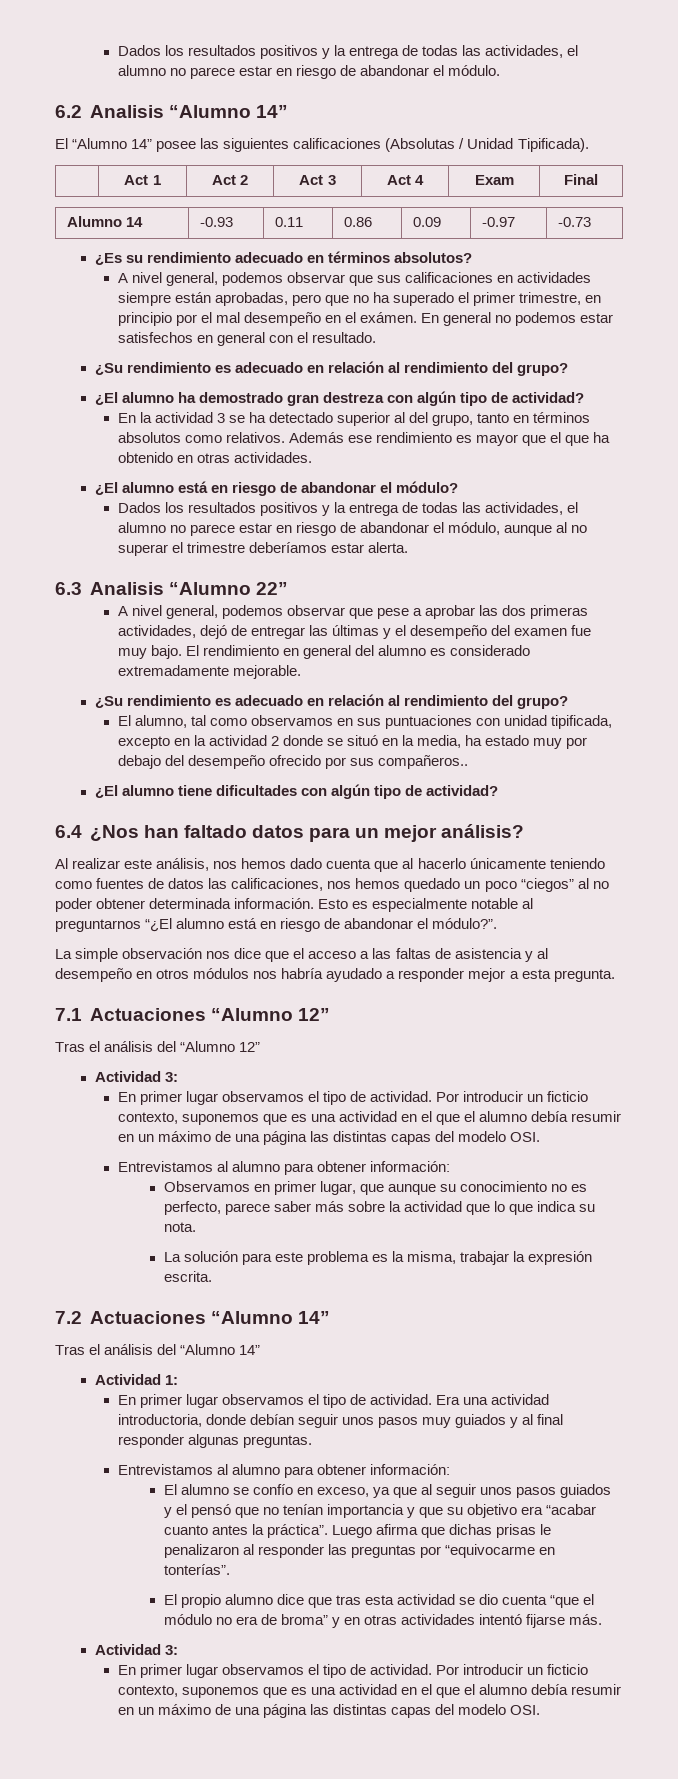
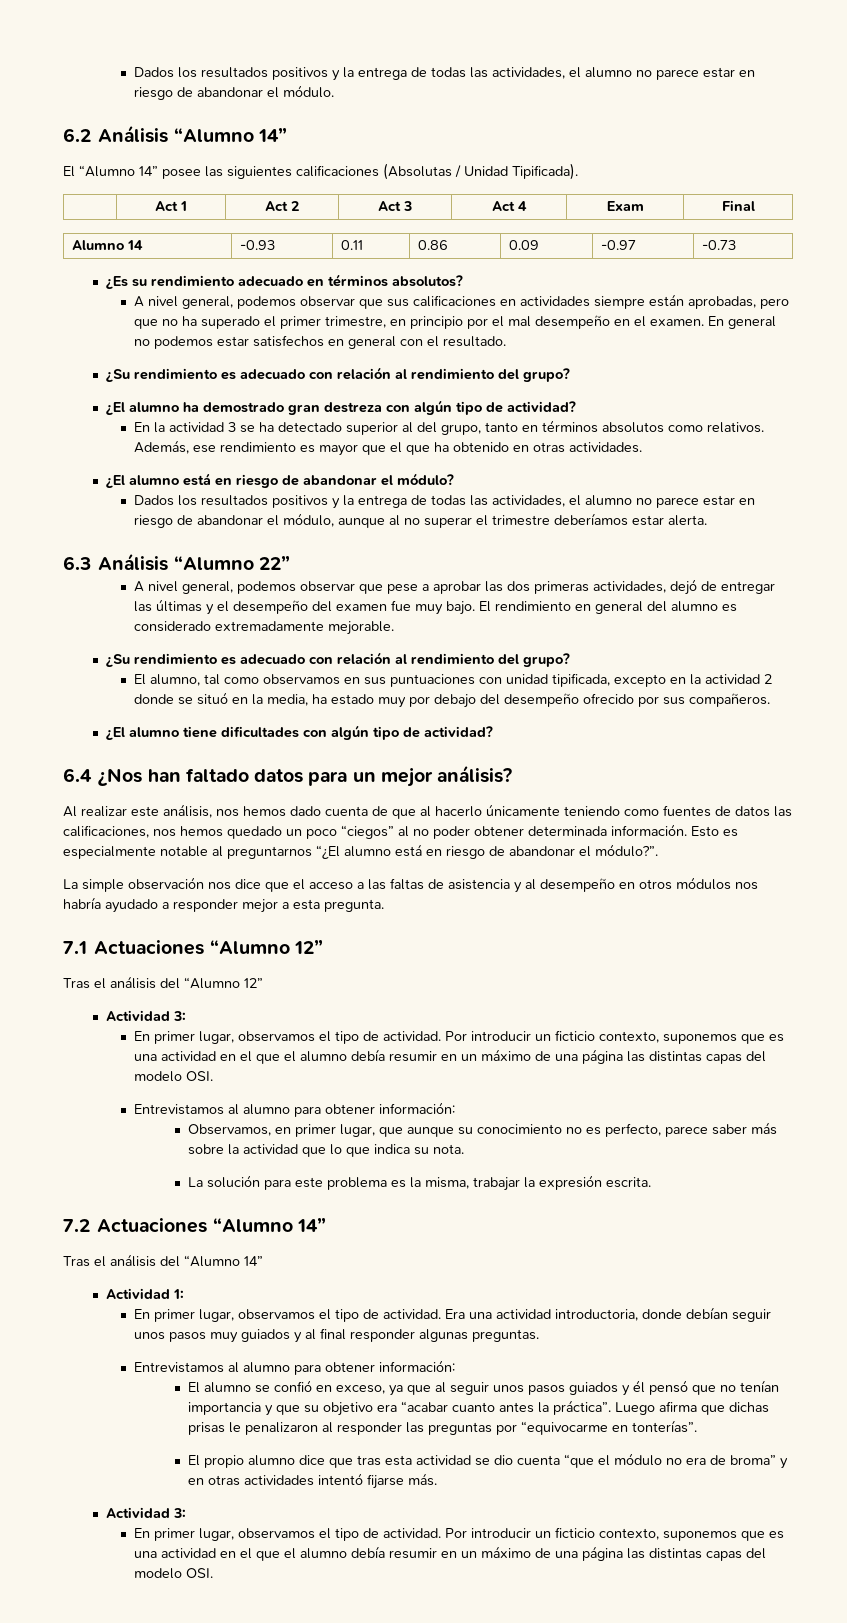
[89,105,164,118] Analisis -> [98,125,169,143] Análisis
[359,312,417,323] exámen. -> [649,319,704,326] examen.
[306,365,324,373] en -> [309,372,334,379] con
[288,432,344,443] Además -> [133,440,189,454] Además,
[89,582,164,595] Analisis -> [98,553,169,571] Análisis
[306,698,324,706] en -> [309,657,334,664] con
[377,755,468,769] compañeros.. -> [688,693,770,707] compañeros.
(372, 864) none -> [372,806,388,816] de
[185,1091,218,1105] lugar -> [198,1031,234,1044] lugar,
[163,1181,250,1192] Observamos -> [188,1124,272,1136] Observamos,
[185,1394,218,1408] lugar -> [198,1309,234,1322] lugar,
[252,1484,293,1495] confío -> [274,1380,313,1392] confió
[175,1504,187,1515] el -> [633,1380,646,1393] él
[185,1664,218,1678] lugar -> [198,1528,234,1541] lugar,

